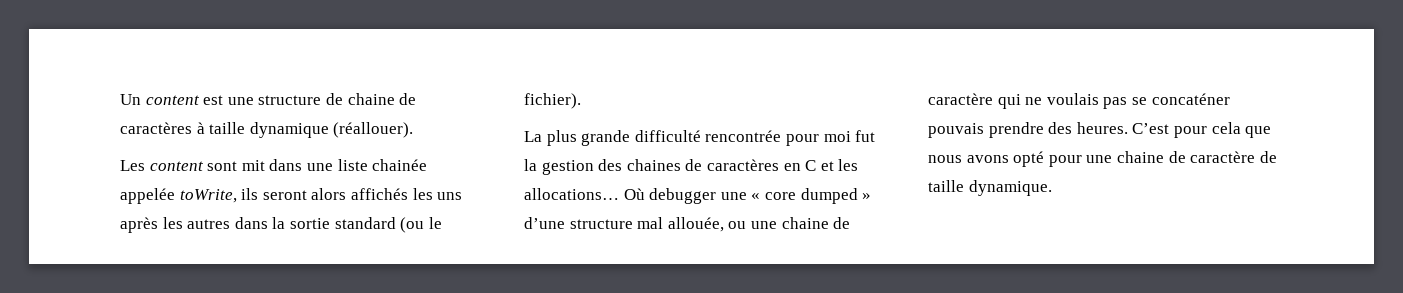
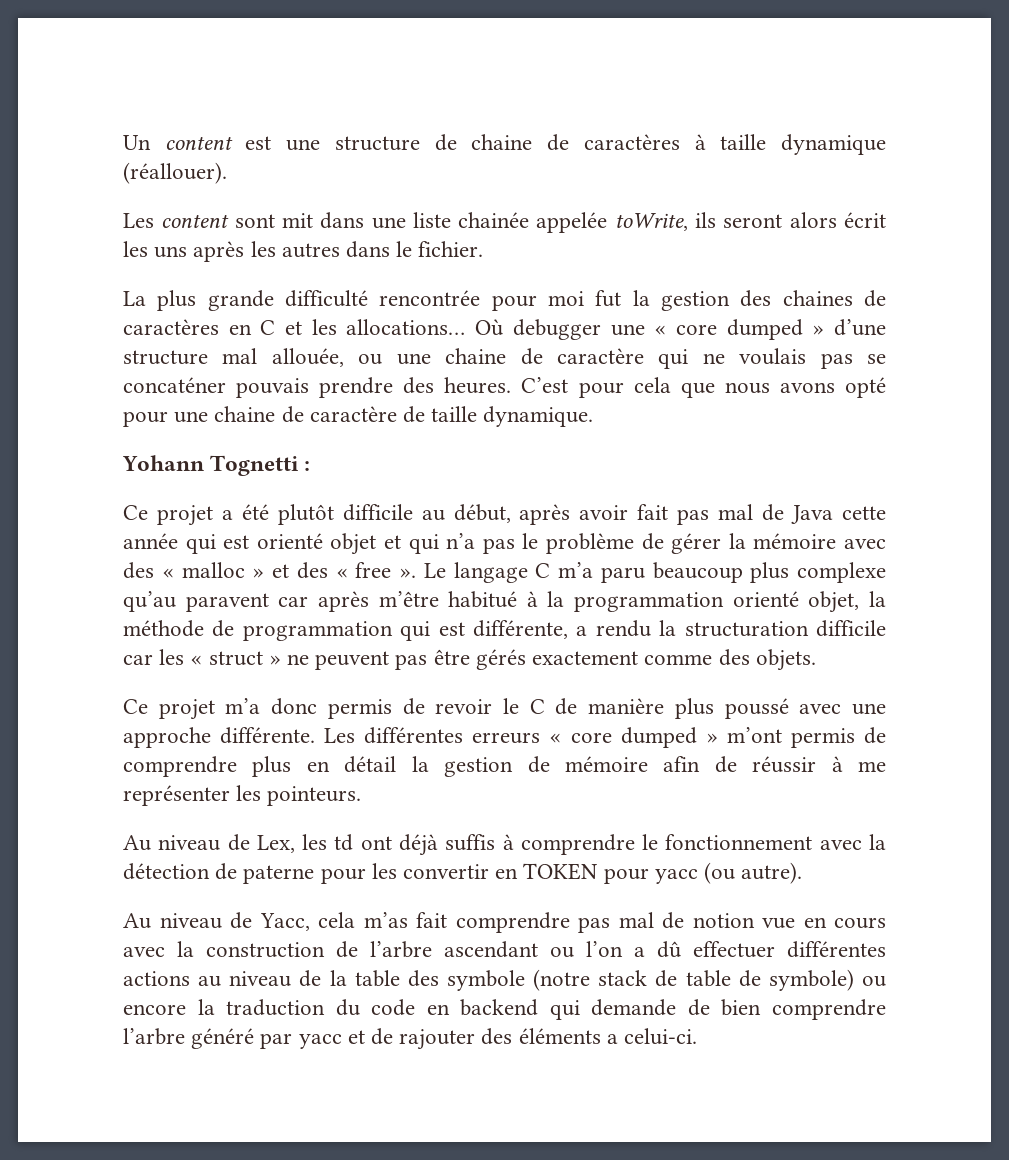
[350,188,408,200] affichés -> [843,212,886,228] écrit
[272,217,442,233] [524,93,581,109] la sortie standard (ou le fichier). -> [396,241,484,257] le fichier.
(1052, 188) none -> [122,455,311,476] [123,504,886,526] [123,533,887,555] [123,562,886,583] [123,591,886,613] [123,620,886,641] [123,649,816,671] [123,698,886,720] [123,727,886,748] [123,756,886,777] [123,785,362,806] [123,834,887,856] [123,862,803,884] [123,912,886,933] [123,941,886,958] [123,969,886,991] [123,999,886,1020] [123,1028,698,1050] // Yohann Tognetti : // Ce projet a été plutôt difficile au début, après avoir fait pas mal de Java cette année qui est orienté objet et qui n’a pas le problème de gérer la mémoire avec des « malloc » et des « free ». Le langage C m’a paru beaucoup plus complexe qu’au paravent car après m’être habitué à la programmation orienté objet, la méthode de programmation qui est différente, a rendu la structuration difficile car les « struct » ne peuvent pas être gérés exactement comme des objets. // Ce projet m’a donc permis de revoir le C de manière plus poussé avec une approche différente. Les différentes erreurs « core dumped » m’ont permis de comprendre plus en détail la gestion de mémoire afin de réussir à me représenter les pointeurs. // Au niveau de Lex, les td ont déjà suffis à comprendre le fonctionnement avec la détection de paterne pour les convertir en TOKEN pour yacc (ou autre). // Au niveau de Yacc, cela m’as fait comprendre pas mal de notion vue en cours avec la construction de l’arbre ascendant ou l’on a dû effectuer différentes actions au niveau de la table des symbole (notre stack de table de symbole) ou encore la traduction du code en backend qui demande de bien comprendre l’arbre généré par yacc et de rajouter des éléments a celui-ci.

